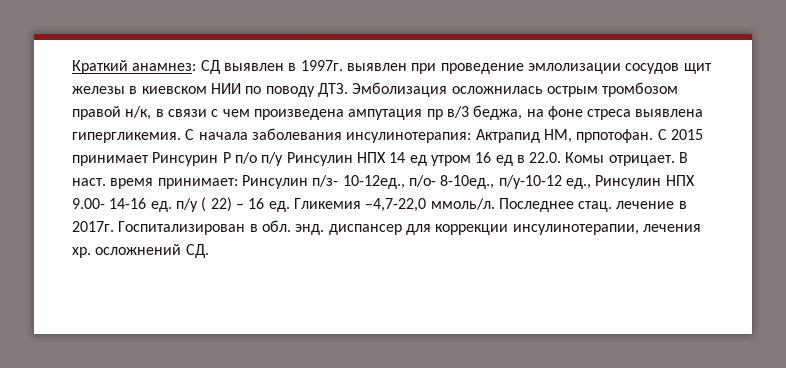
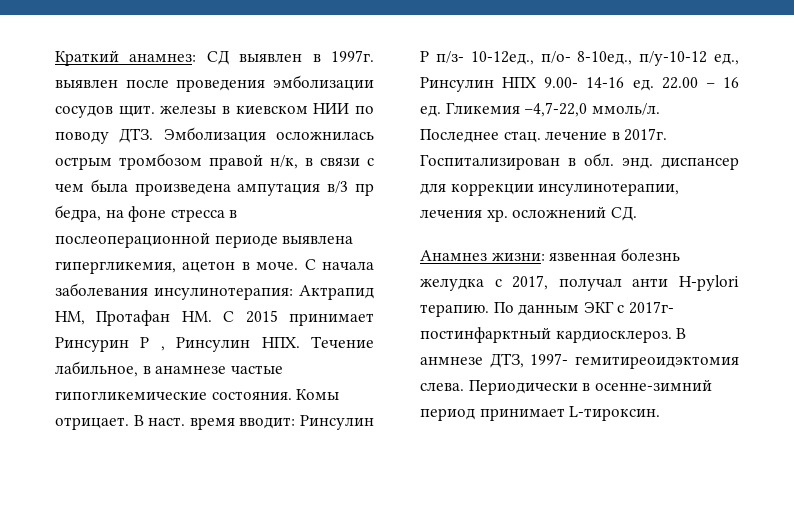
[411,63,712,74] при проведение эмлолизации сосудов щит -> [125,75,374,92] [55,105,155,118] после проведения эмболизации сосудов щит.
(250, 113) none -> [90,179,128,192] была
[426,105,704,120] [72,132,181,143] пр в/3 беджа, на фоне стреса выявлена гипергликемия. -> [327,181,375,196] [55,205,238,222] [55,232,354,248] [55,261,299,274] в/3 пр бедра, на фоне стресса в послеоперационной периоде выявлена гипергликемия, ацетон в моче.
[576,129,654,143] прпотофан. -> [96,310,212,326] Протафан НМ.
[234,152,562,166] п/о п/у Ринсулин НПХ 14 ед утром 16 ед в 22.0. -> [160,336,374,352] [55,361,283,377] [55,391,292,400] , Ринсулин НПХ. Течение лабильное, в анамнезе частые гипогликемические состояния.
[157,175,308,189] принимает: Ринсулин -> [239,415,374,430] [420,51,429,62] вводит: Ринсулин Р
[175,197,232,212] п/у ( 22) -> [661,77,698,89] 22.00
(209, 251) none -> [420,248,680,261] [420,275,739,291] [420,301,674,317] [420,327,687,343] [420,353,739,369] [420,379,712,395] [420,406,661,421] // Анамнез жизни: язвенная болезнь желудка с 2017, получал анти H-pylori терапию. По данным ЭКГ с 2017г- постинфарктный кардиосклероз. В анмнезе ДТЗ, 1997- гемитиреоидэктомия слева. Периодически в осенне-зимний период принимает L-тироксин.

